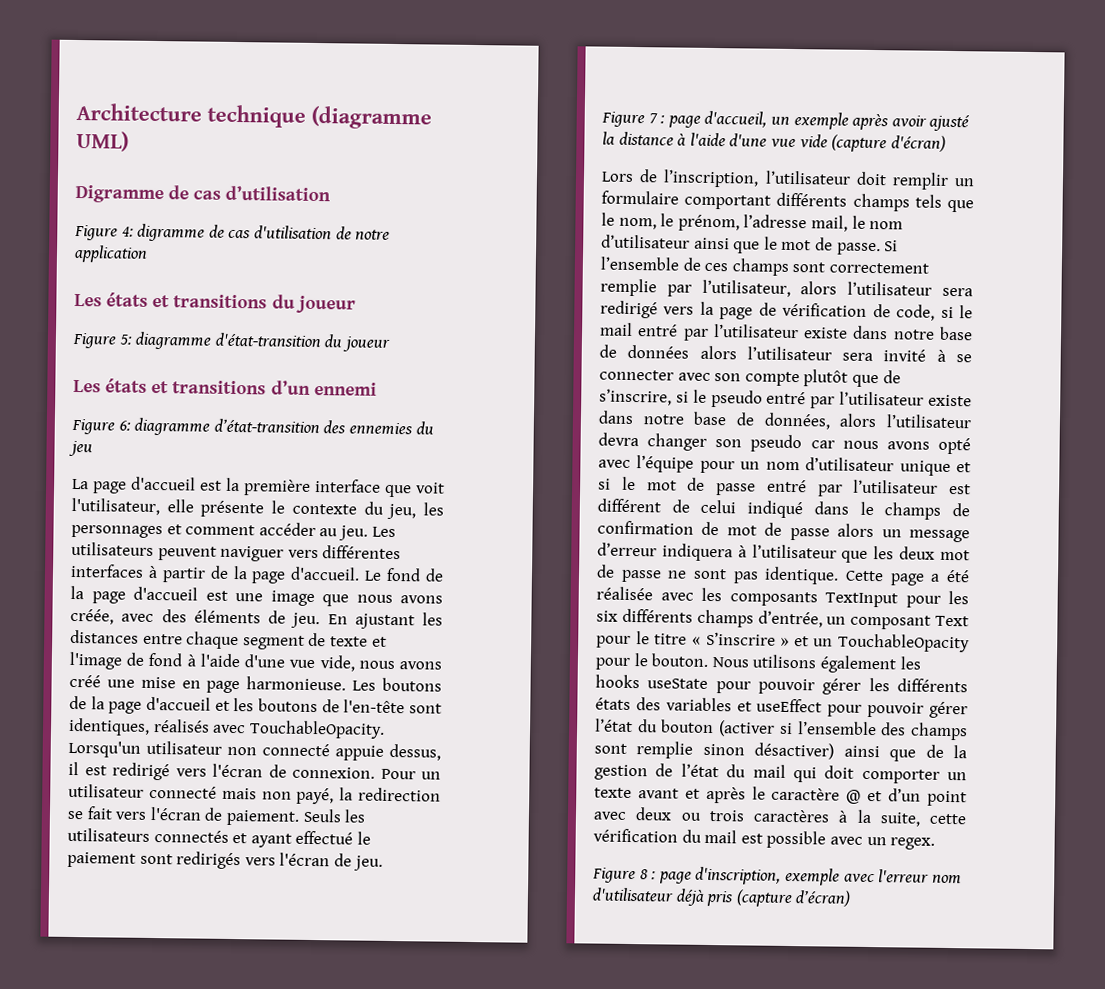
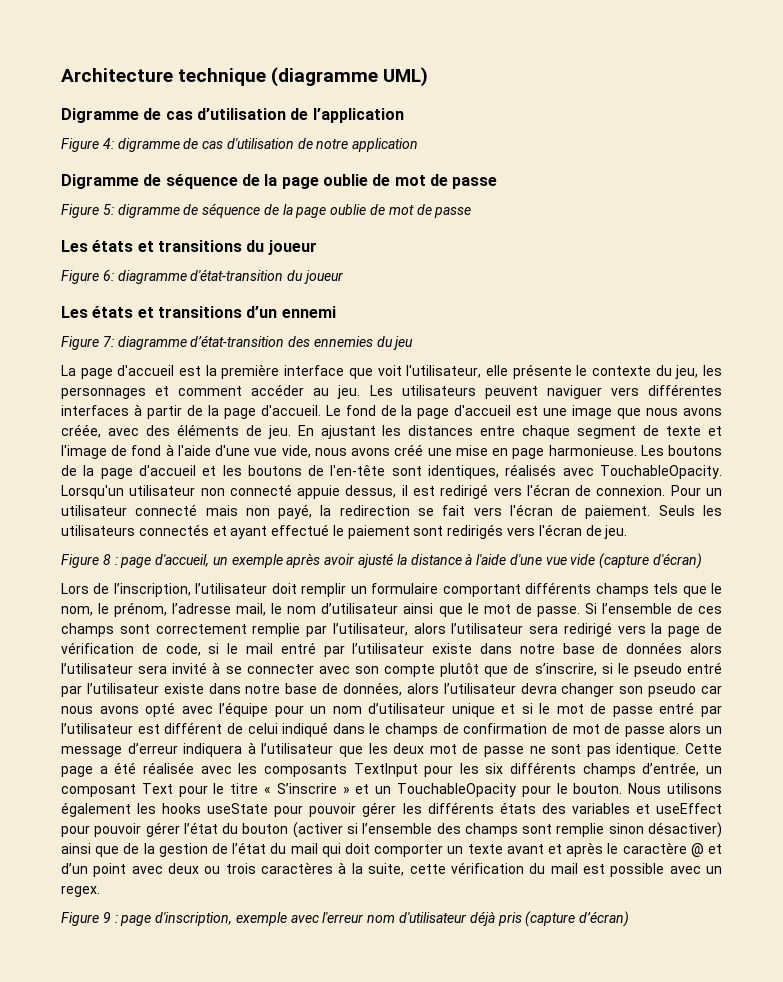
(332, 193) none -> [290,108,404,123] de l’application
(148, 253) none -> [61,174,498,189] [61,203,472,218] // Digramme de séquence de la page oublie de mot de passe // Figure 5: digramme de séquence de la page oublie de mot de passe
[118,334,132,345] 5: -> [102,270,114,281] 6:
[118,420,131,431] 6: -> [102,336,114,347] 7:
[648,113,658,124] 7 -> [102,554,111,565] 8
[639,869,648,880] 8 -> [102,912,111,923] 9

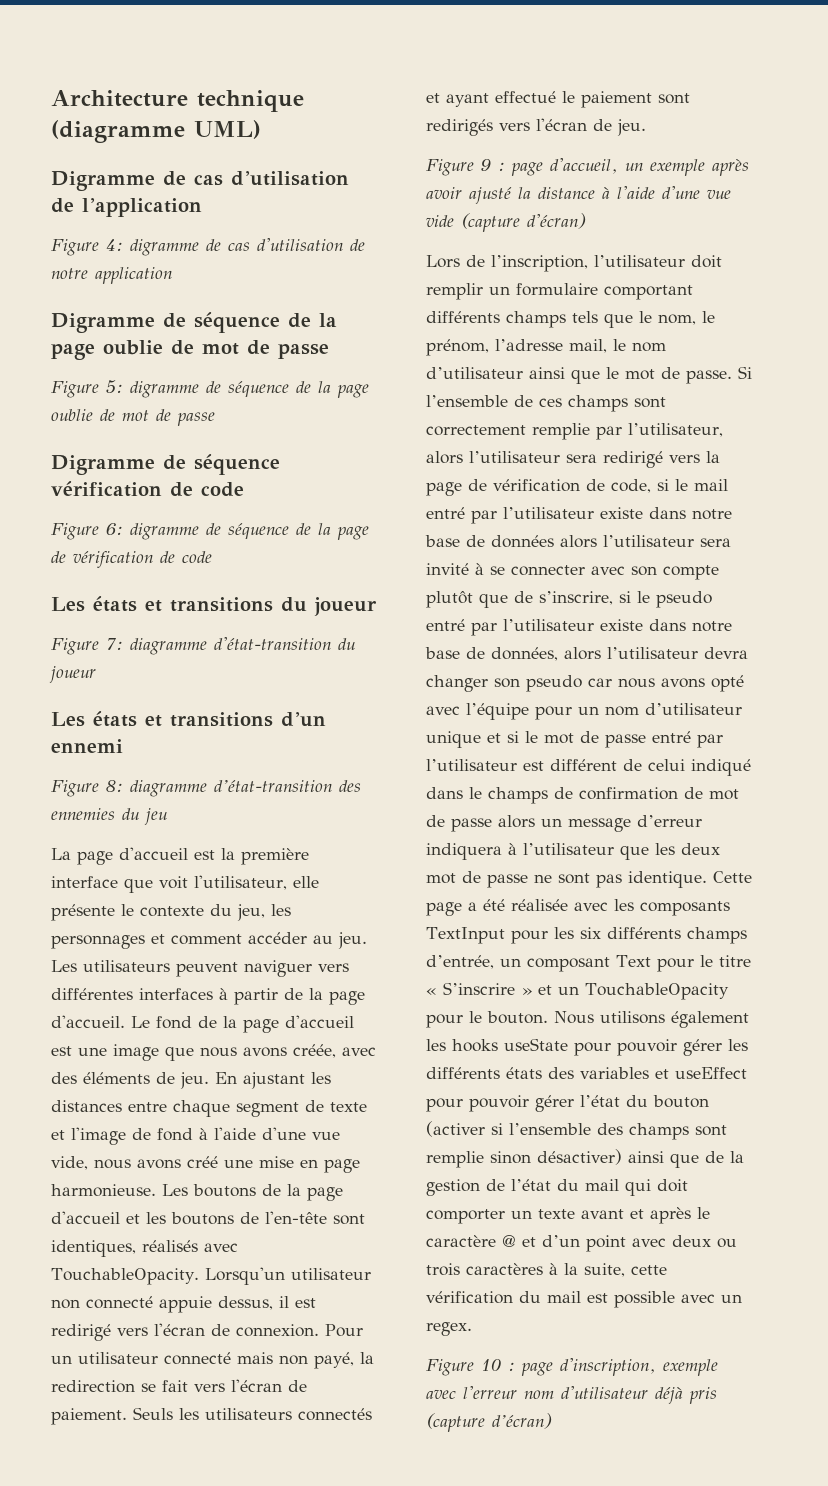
(472, 212) none -> [51,454,280,475] [51,481,244,497] [51,523,369,540] [51,551,212,568] // Digramme de séquence vérification de code // Figure 6: digramme de séquence de la page de vérification de code
[102,270,114,281] 6: -> [106,638,123,650] 7:
[102,336,114,347] 7: -> [106,780,123,792] 8:
[102,554,111,565] 8 -> [481,159,491,171] 9
[102,912,111,923] 9 -> [481,1359,501,1371] 10

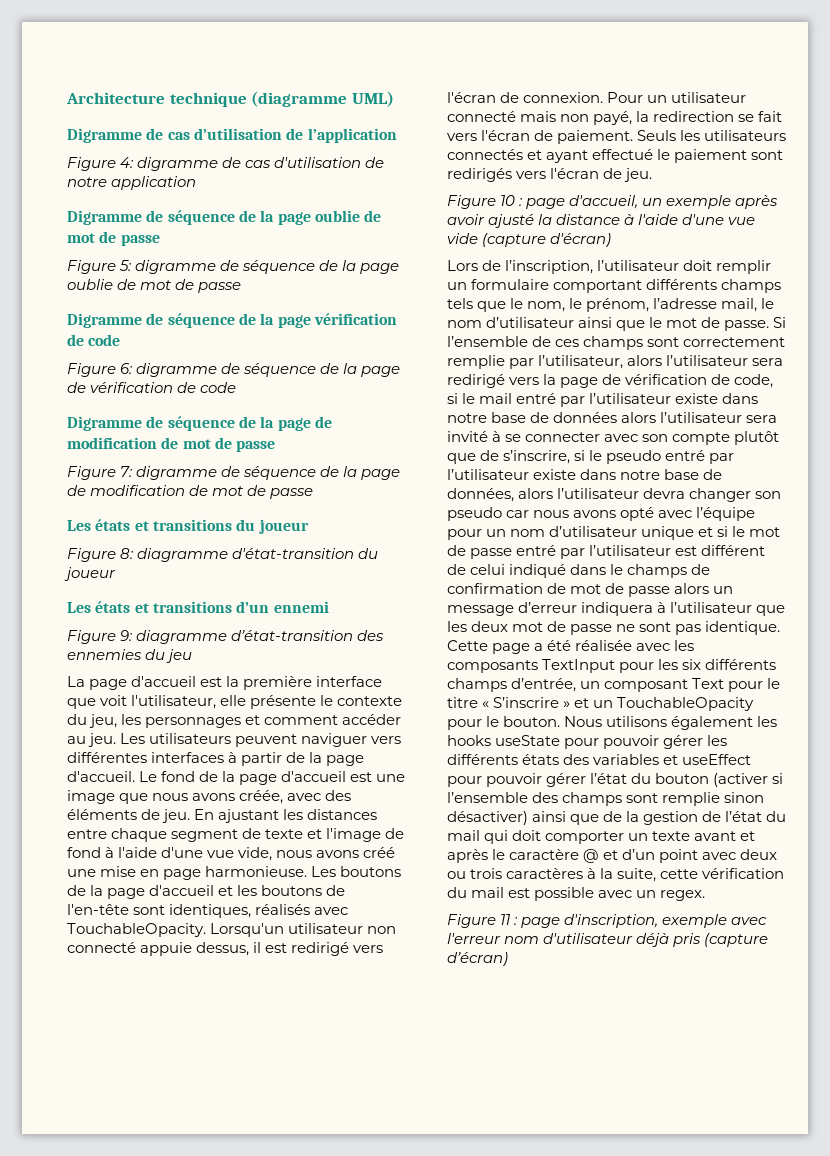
(280, 464) none -> [238,313,311,328] de la page
(212, 557) none -> [67,416,332,431] [67,437,276,452] [67,466,401,480] [67,485,314,499] // Digramme de séquence de la page de modification de mot de passe // Figure 7: digramme de séquence de la page de modification de mot de passe
[106,638,123,650] 7: -> [120,548,135,559] 8:
[106,780,123,792] 8: -> [120,630,134,641] 9:
[481,159,491,171] 9 -> [500,195,516,206] 10
[481,1359,501,1371] 10 -> [500,914,511,925] 11

